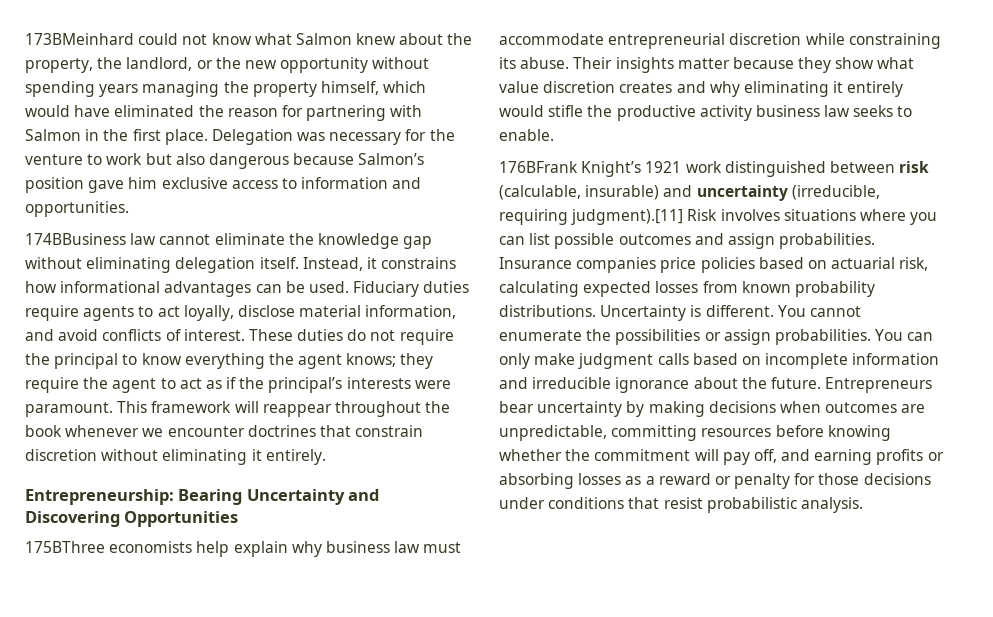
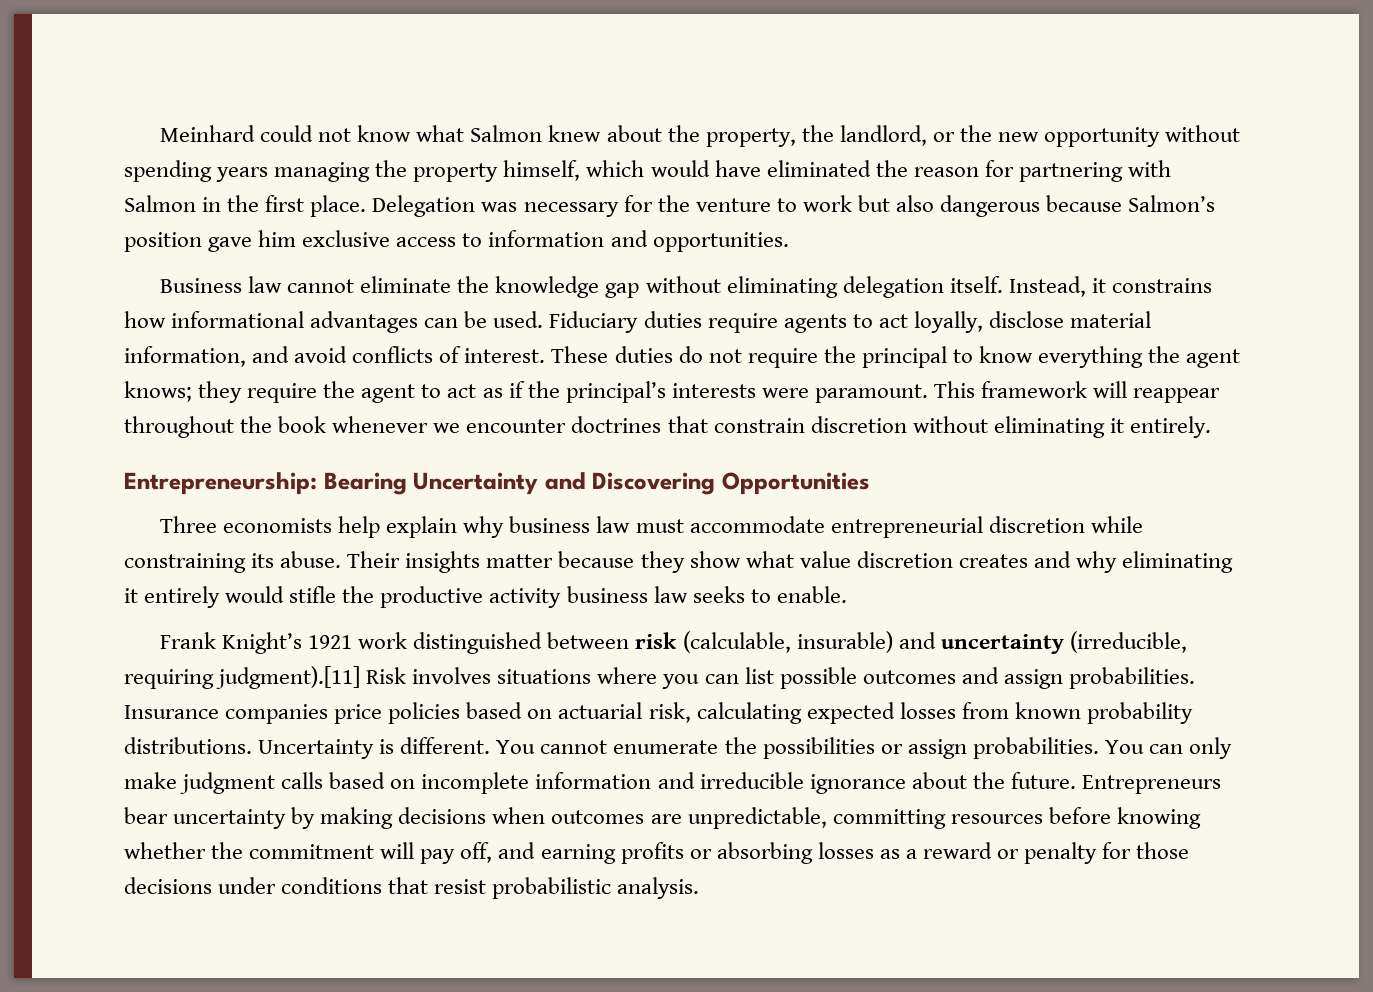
[25,33,134,45] 173BMeinhard -> [160,125,256,142] Meinhard
[25,233,126,245] 174BBusiness -> [160,278,243,293] Business
[25,541,105,553] 175BThree -> [160,516,218,533] Three
[499,161,578,173] 176BFrank -> [160,632,217,649] Frank

